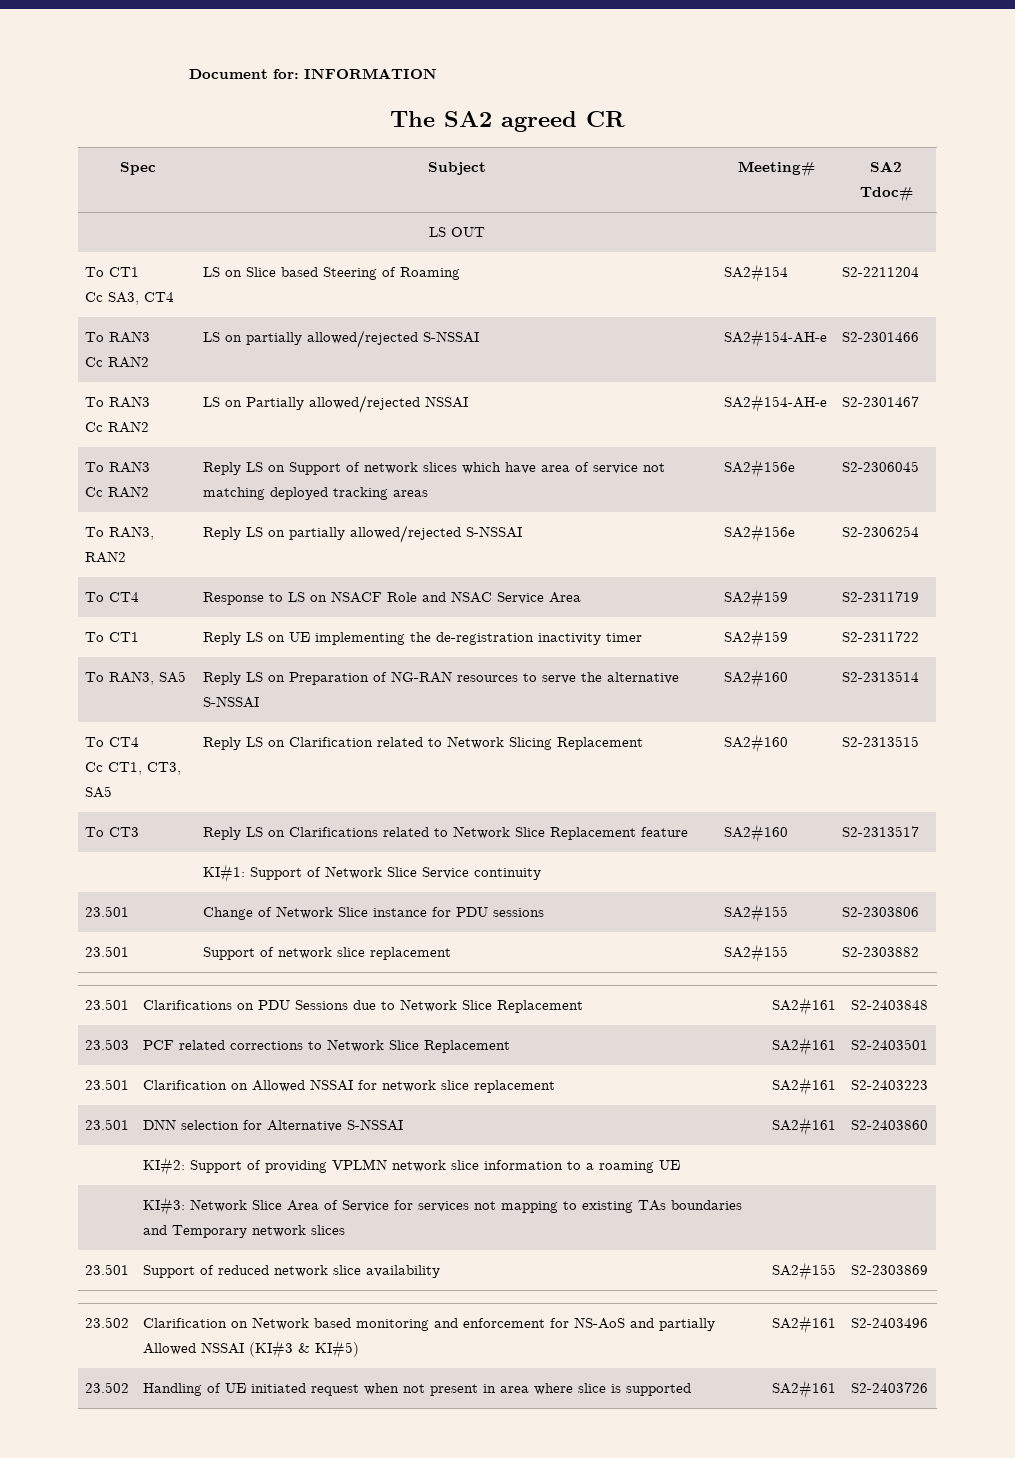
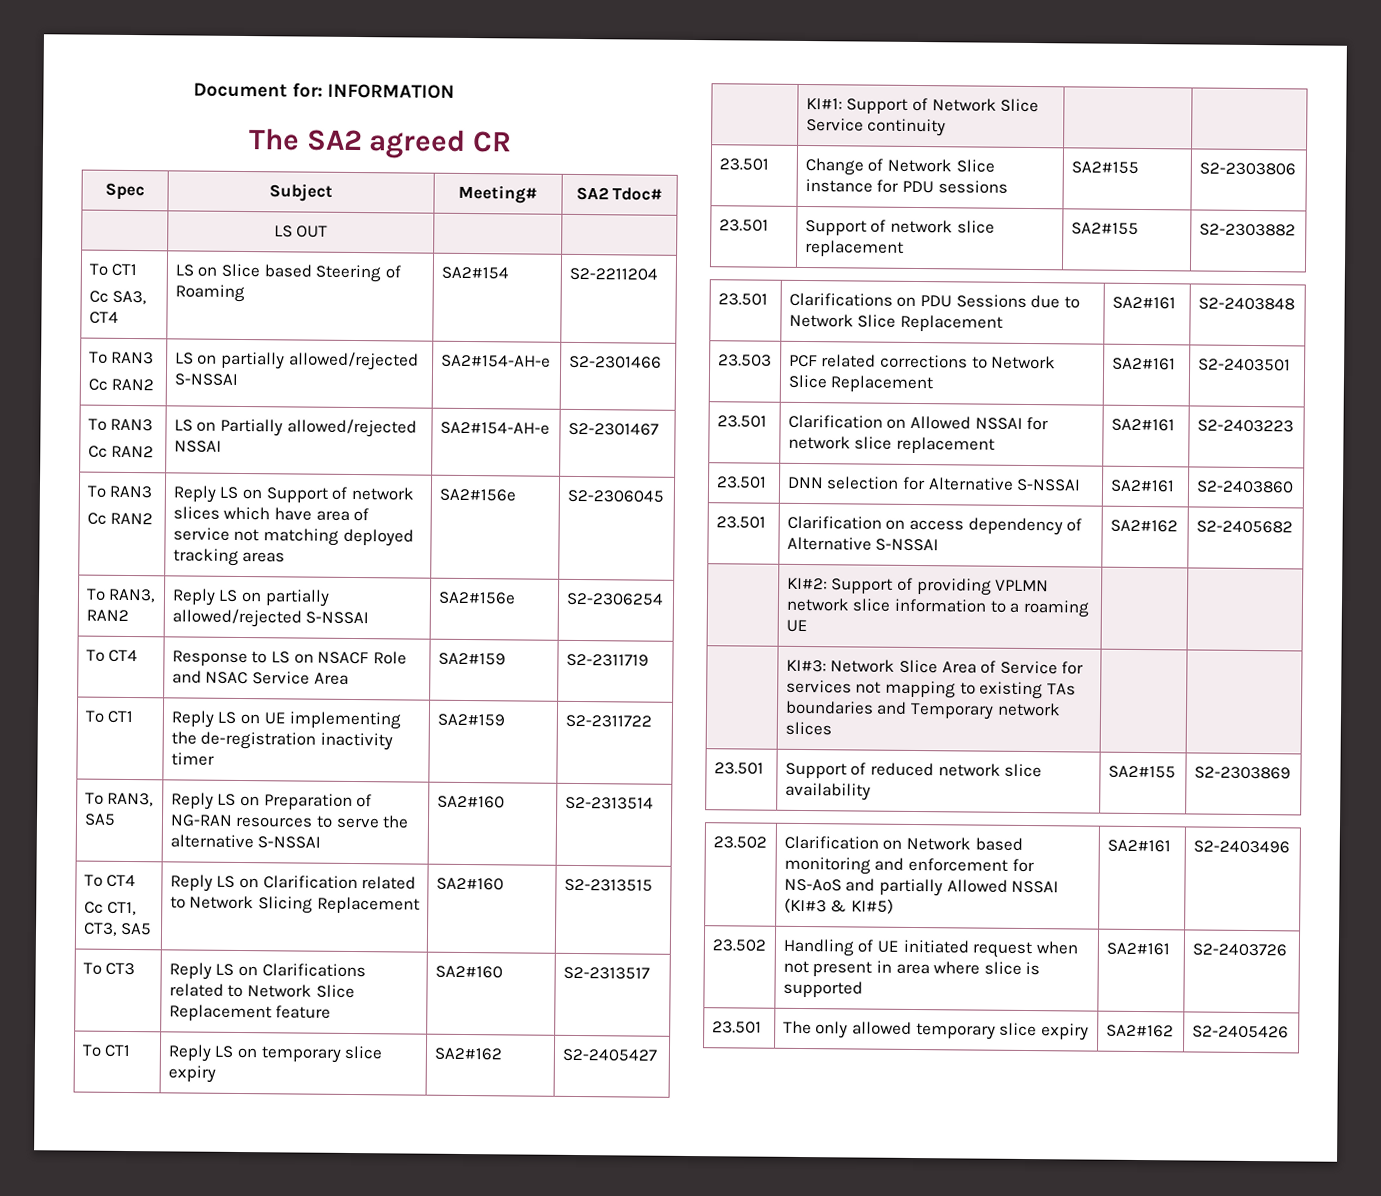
(919, 831) none -> [81,1044,131,1058] [167,1044,383,1063] [167,1065,216,1083] [433,1047,502,1061] [561,1048,657,1062] // To CT1 | Reply LS on temporary slice expiry | SA2#162 | S2-2405427
(928, 1125) none -> [715,516,766,529] [786,515,1083,536] [786,536,940,552] [1109,519,1178,533] [1195,520,1293,534] // 23.501 | Clarification on access dependency of Alternative S-NSSAI | SA2#162 | S2-2405682
(928, 1387) none -> [711,1021,762,1034] [782,1020,1089,1041] [1105,1024,1174,1038] [1191,1025,1289,1039] // 23.501 | The only allowed temporary slice expiry | SA2#162 | S2-2405426

